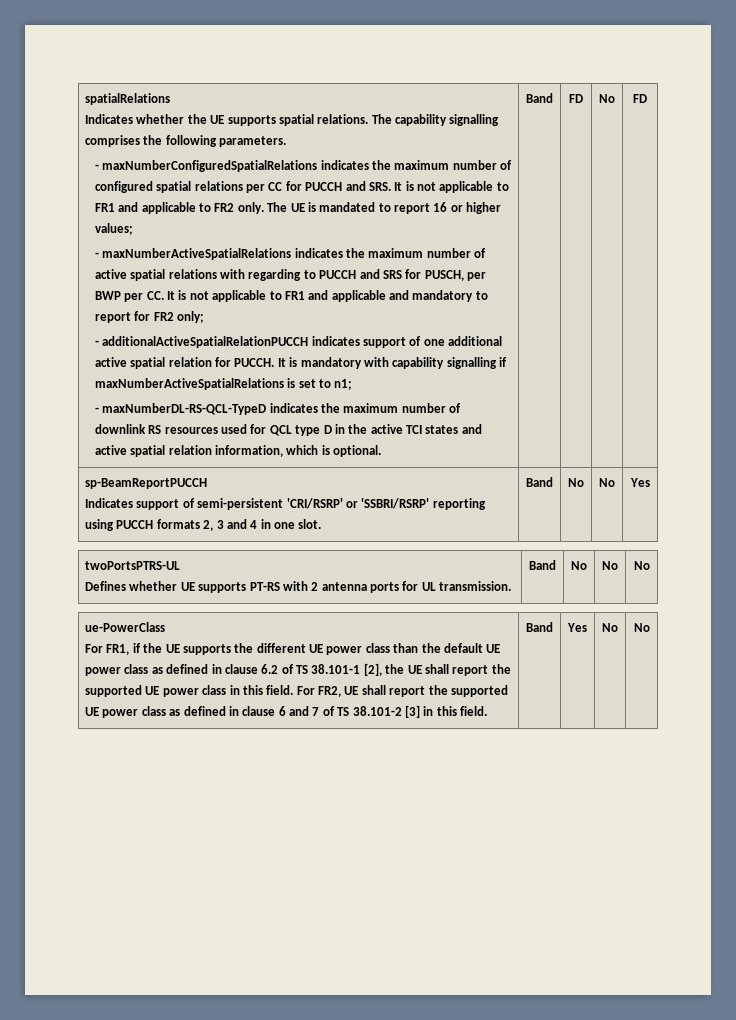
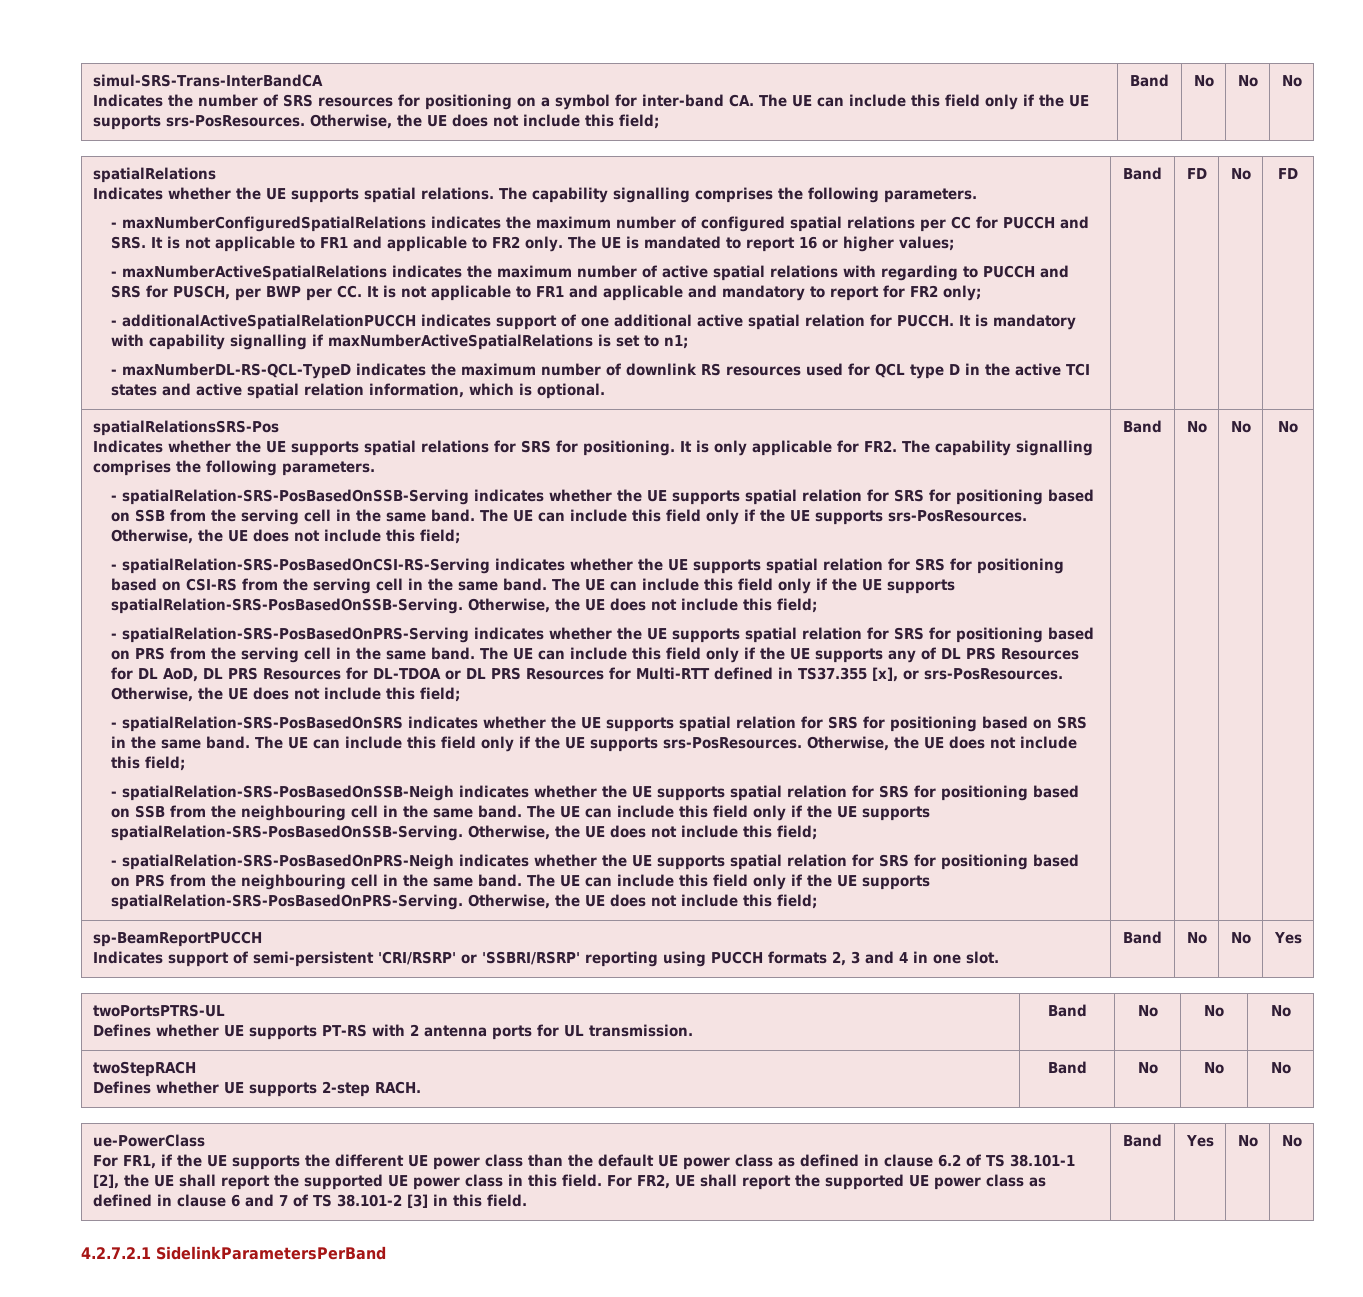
(85, 99) none -> [92,74,323,87] [92,94,1089,110] [92,114,659,130] [1130,74,1169,87] [1193,75,1214,87] [1237,75,1258,87] [1281,75,1302,87] simul-SRS-Trans-InterBandCA // Indicates the number of SRS resources for positioning on a symbol for inter-band CA. The UE can include this field only if the UE supports srs-PosResources. Otherwise, the UE does not include this field; | Band | No | No | No //
(647, 98) none -> [92,420,279,436] [92,440,1093,456] [92,460,375,476] [111,489,1095,505] [111,509,1028,525] [111,529,461,544] [111,558,1065,574] [111,578,956,594] [111,598,818,614] [111,627,1095,643] [111,647,1080,663] [111,667,1064,682] [111,687,461,702] [111,716,1088,732] [111,736,1078,752] [111,756,186,771] [111,785,1080,801] [111,805,931,821] [111,825,818,841] [111,854,1080,870] [111,874,931,890] [111,894,818,910] [1123,420,1162,433] [1186,421,1207,433] [1230,421,1251,433] [1278,421,1298,433] // spatialRelationsSRS-Pos // Indicates whether the UE supports spatial relations for SRS for positioning. It is only applicable for FR2. The capability signalling comprises the following parameters. // - spatialRelation-SRS-PosBasedOnSSB-Serving indicates whether the UE supports spatial relation for SRS for positioning based on SSB from the serving cell in the same band. The UE can include this field only if the UE supports srs-PosResources. Otherwise, the UE does not include this field; // - spatialRelation-SRS-PosBasedOnCSI-RS-Serving indicates whether the UE supports spatial relation for SRS for positioning based on CSI-RS from the serving cell in the same band. The UE can include this field only if the UE supports spatialRelation-SRS-PosBasedOnSSB-Serving. Otherwise, the UE does not include this field; // - spatialRelation-SRS-PosBasedOnPRS-Serving indicates whether the UE supports spatial relation for SRS for positioning based on PRS from the serving cell in the same band. The UE can include this field only if the UE supports any of DL PRS Resources for DL AoD, DL PRS Resources for DL-TDOA or DL PRS Resources for Multi-RTT defined in TS37.355 [x], or srs-PosResources. Otherwise, the UE does not include this field; // - spatialRelation-SRS-PosBasedOnSRS indicates whether the UE supports spatial relation for SRS for positioning based on SRS in the same band. The UE can include this field only if the UE supports srs-PosResources. Otherwise, the UE does not include this field; // - spatialRelation-SRS-PosBasedOnSSB-Neigh indicates whether the UE supports spatial relation for SRS for positioning based on SSB from the neighbouring cell in the same band. The UE can include this field only if the UE supports spatialRelation-SRS-PosBasedOnSSB-Serving. Otherwise, the UE does not include this field; // - spatialRelation-SRS-PosBasedOnPRS-Neigh indicates whether the UE supports spatial relation for SRS for positioning based on PRS from the neighbouring cell in the same band. The UE can include this field only if the UE supports spatialRelation-SRS-PosBasedOnPRS-Serving. Otherwise, the UE does not include this field; | Band | No | No | No
(650, 565) none -> [92,1061,196,1077] [92,1081,421,1097] [1047,1061,1087,1074] [1137,1062,1158,1074] [1204,1062,1224,1074] [1270,1062,1291,1074] // twoStepRACH // Defines whether UE supports 2-step RACH. | Band | No | No | No
(650, 627) none -> [81,1246,386,1260] // 4.2.7.2.1 SidelinkParametersPerBand

